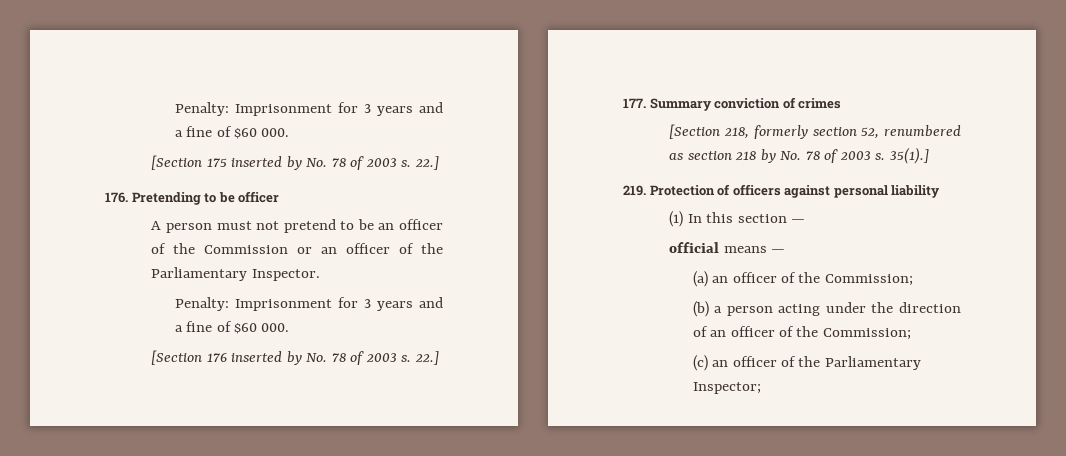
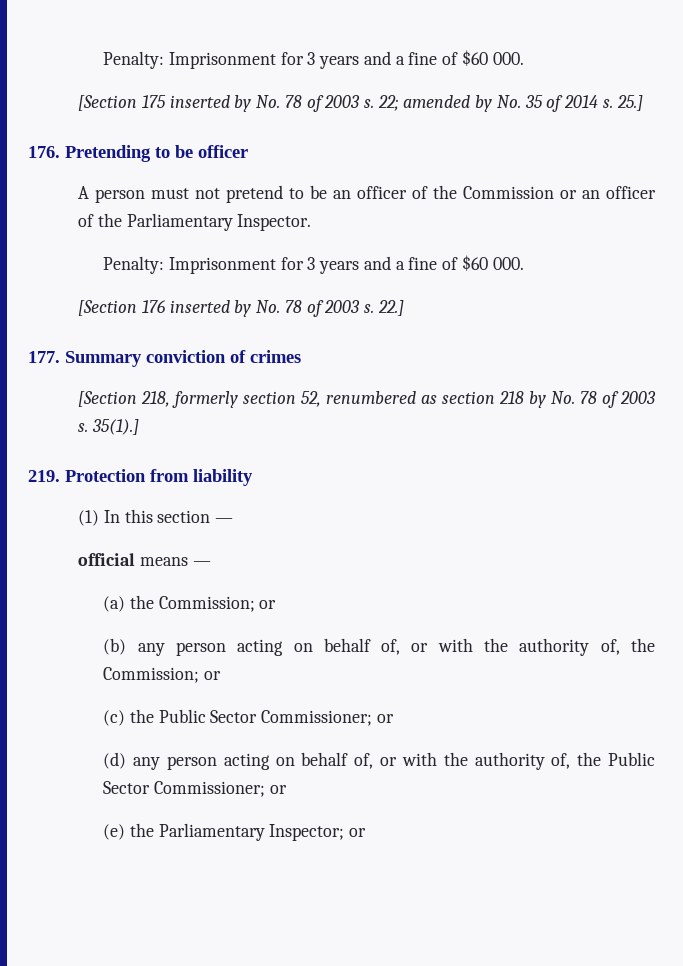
[414,156,439,170] 22.] -> [377,95,643,112] 22; amended by No. 35 of 2014 s. 25.]
[717,184,888,198] of officers against personal -> [150,469,189,482] from
[712,272,913,286] an officer of the Commission; -> [129,595,277,612] the Commission; or
[714,302,961,316] [692,326,911,340] a person acting under the direction of an officer of the Commission; -> [137,638,655,656] [103,667,221,683] any person acting on behalf of, or with the authority of, the Commission; or
[712,356,797,367] an officer of -> [129,709,394,726] [103,752,655,770] [103,781,287,797] [103,824,126,840] the Public Sector Commissioner; or // (d) any person acting on behalf of, or with the authority of, the Public Sector Commissioner; or // (e)
(761, 388) none -> [349,828,367,837] or

